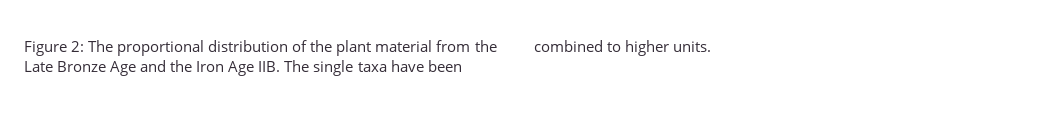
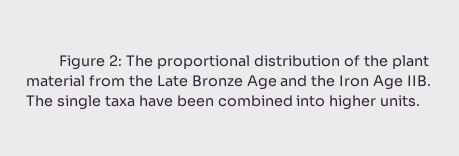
[607,42,622,52] to -> [296,95,326,107] into

